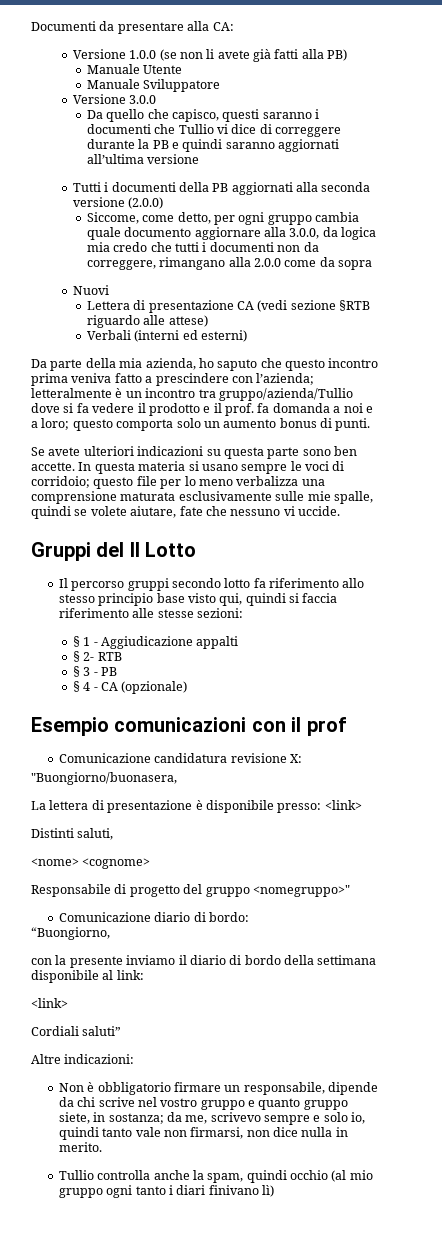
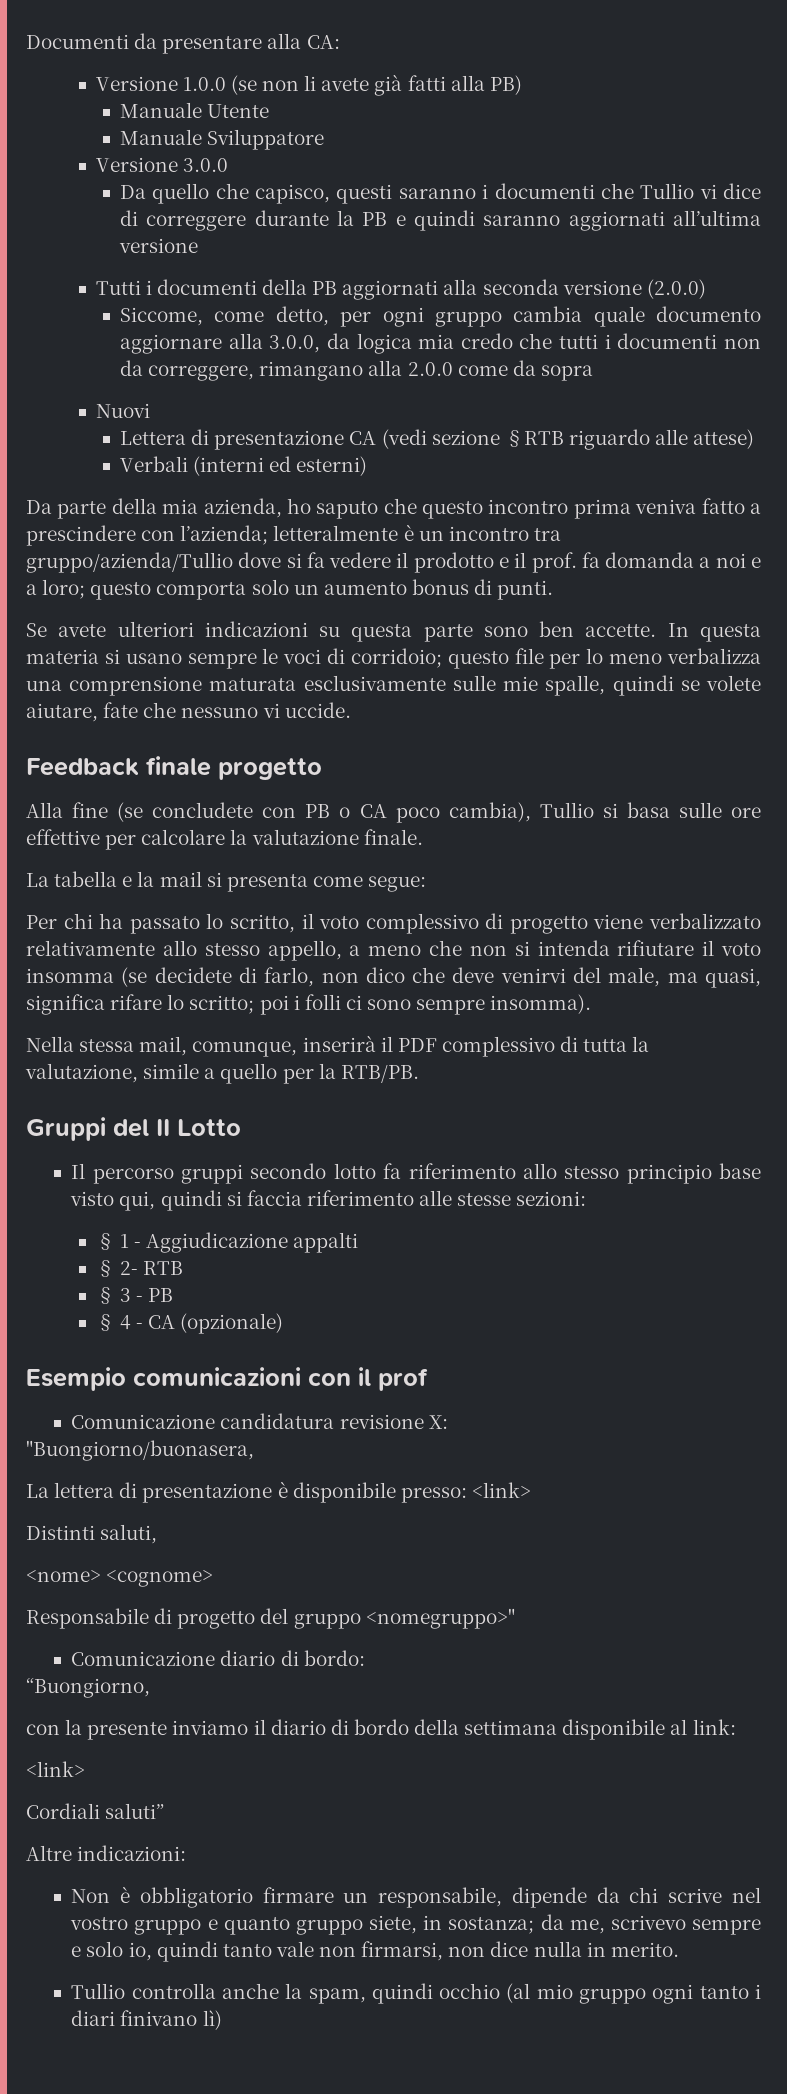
(340, 511) none -> [26,756,322,780] [26,802,761,823] [26,829,423,850] [26,871,427,892] [26,913,761,934] [26,940,761,961] [26,967,761,988] [26,994,592,1015] [26,1035,650,1057] [25,1063,419,1084] // Feedback finale progetto // Alla fine (se concludete con PB o CA poco cambia), Tullio si basa sulle ore effettive per calcolare la valutazione finale. // La tabella e la mail si presenta come segue: // Per chi ha passato lo scritto, il voto complessivo di progetto viene verbalizzato relativamente allo stesso appello, a meno che non si intenda rifiutare il voto insomma (se decidete di farlo, non dico che deve venirvi del male, ma quasi, significa rifare lo scritto; poi i folli ci sono sempre insomma). // Nella stessa mail, comunque, inserirà il PDF complessivo di tutta la valutazione, simile a quello per la RTB/PB.

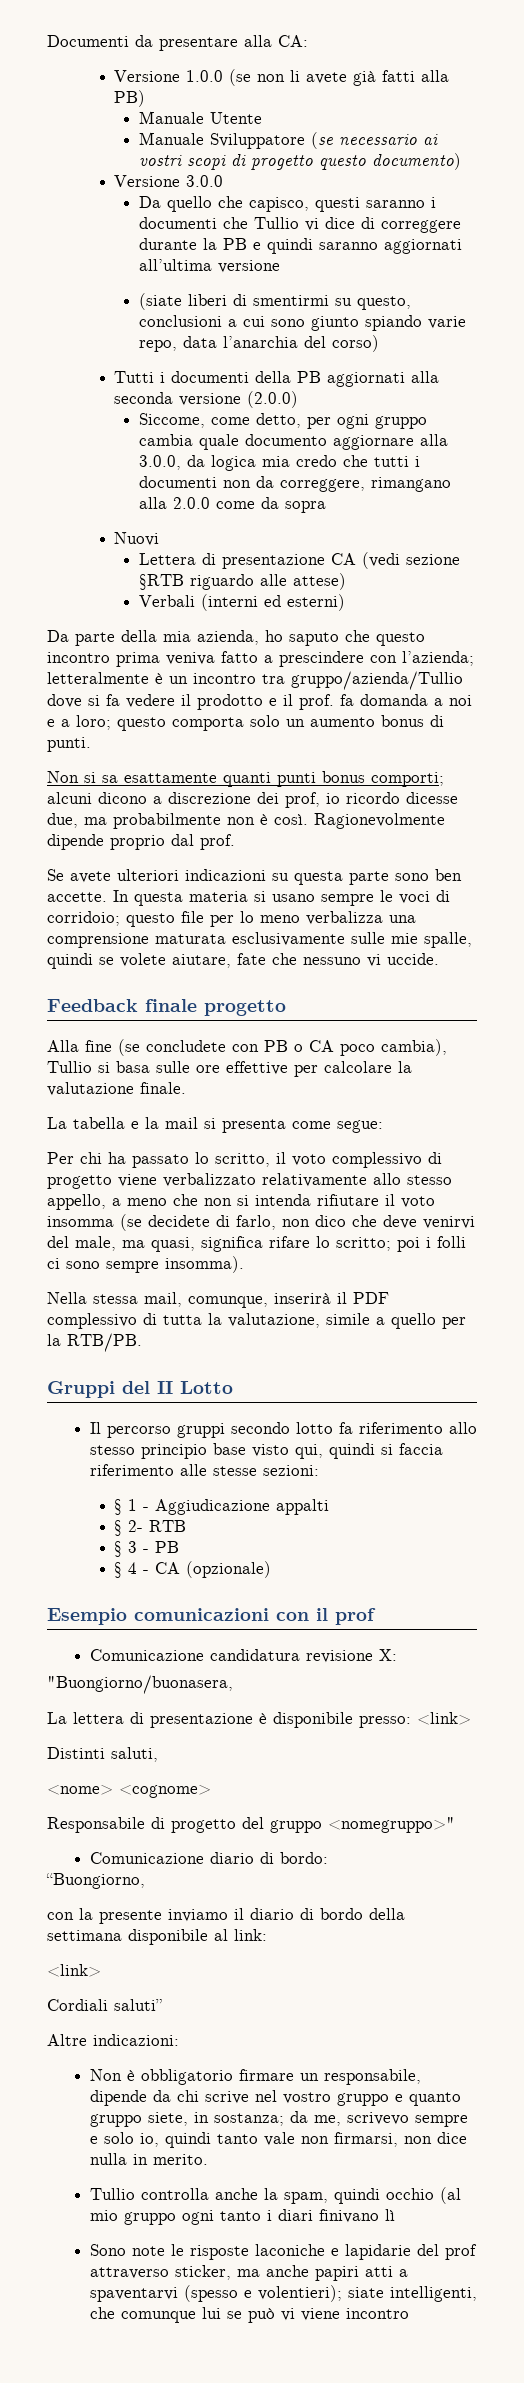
(325, 139) none -> [311,132,439,149] [139,153,462,170] (se necessario ai vostri scopi di progetto questo documento)
(198, 245) none -> [139,293,412,310] [139,315,467,331] [139,335,380,352] // (siate liberi di smentirmi su questo, conclusioni a cui sono giunto spiando varie repo, data l’anarchia del corso)
(554, 590) none -> [47,771,444,787] [47,792,458,808] [47,813,445,829] [47,834,235,850] // Non si sa esattamente quanti punti bonus comporti; alcuni dicono a discrezione dei prof, io ricordo dicesse due, ma probabilmente non è così. Ragionevolmente dipende proprio dal prof.
[202,2010,222,2030] lì) -> [384,2209,395,2221] [89,2244,477,2260] [89,2265,408,2281] [89,2285,477,2302] [89,2307,409,2323] lì // Sono note le risposte laconiche e lapidarie del prof attraverso sticker, ma anche papiri atti a spaventarvi (spesso e volentieri); siate intelligenti, che comunque lui se può vi viene incontro

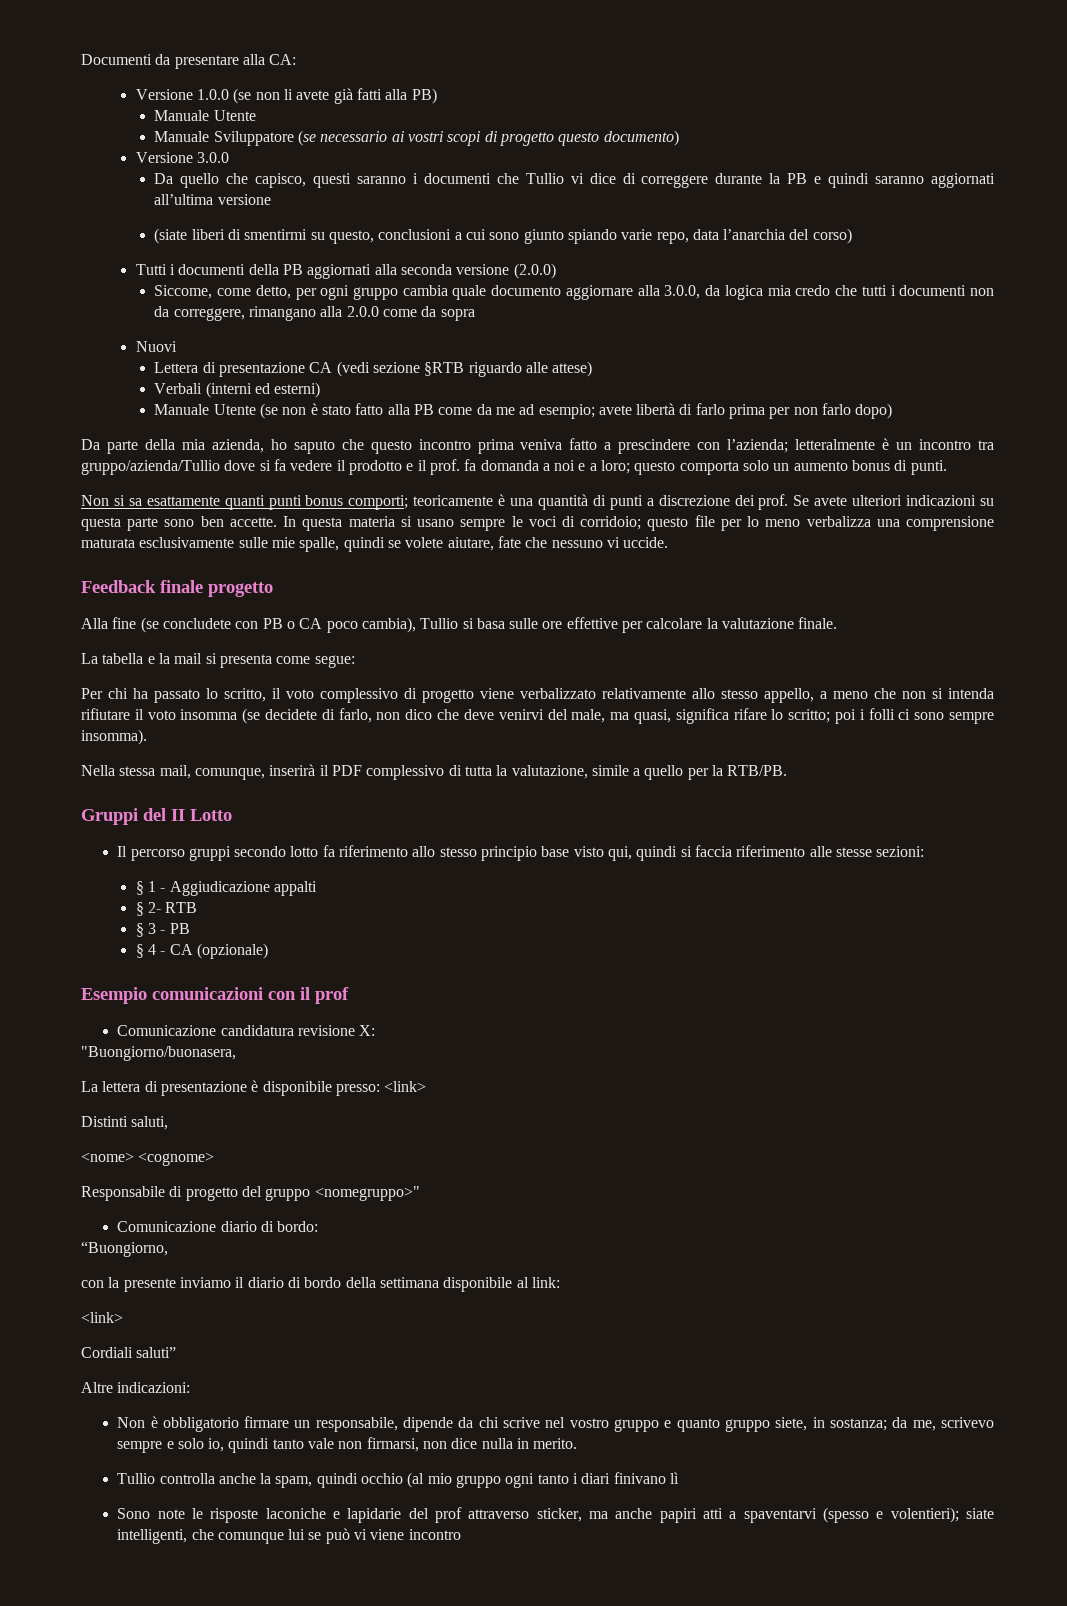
(346, 602) none -> [154,403,893,419] // Manuale Utente (se non è stato fatto alla PB come da me ad esempio; avete libertà di farlo prima per non farlo dopo)
[47,792,458,808] [47,813,445,829] [47,834,235,850] alcuni dicono a discrezione dei prof, io ricordo dicesse due, ma probabilmente non è così. Ragionevolmente dipende proprio dal prof. // -> [413,494,789,510] teoricamente è una quantità di punti a discrezione dei prof.

